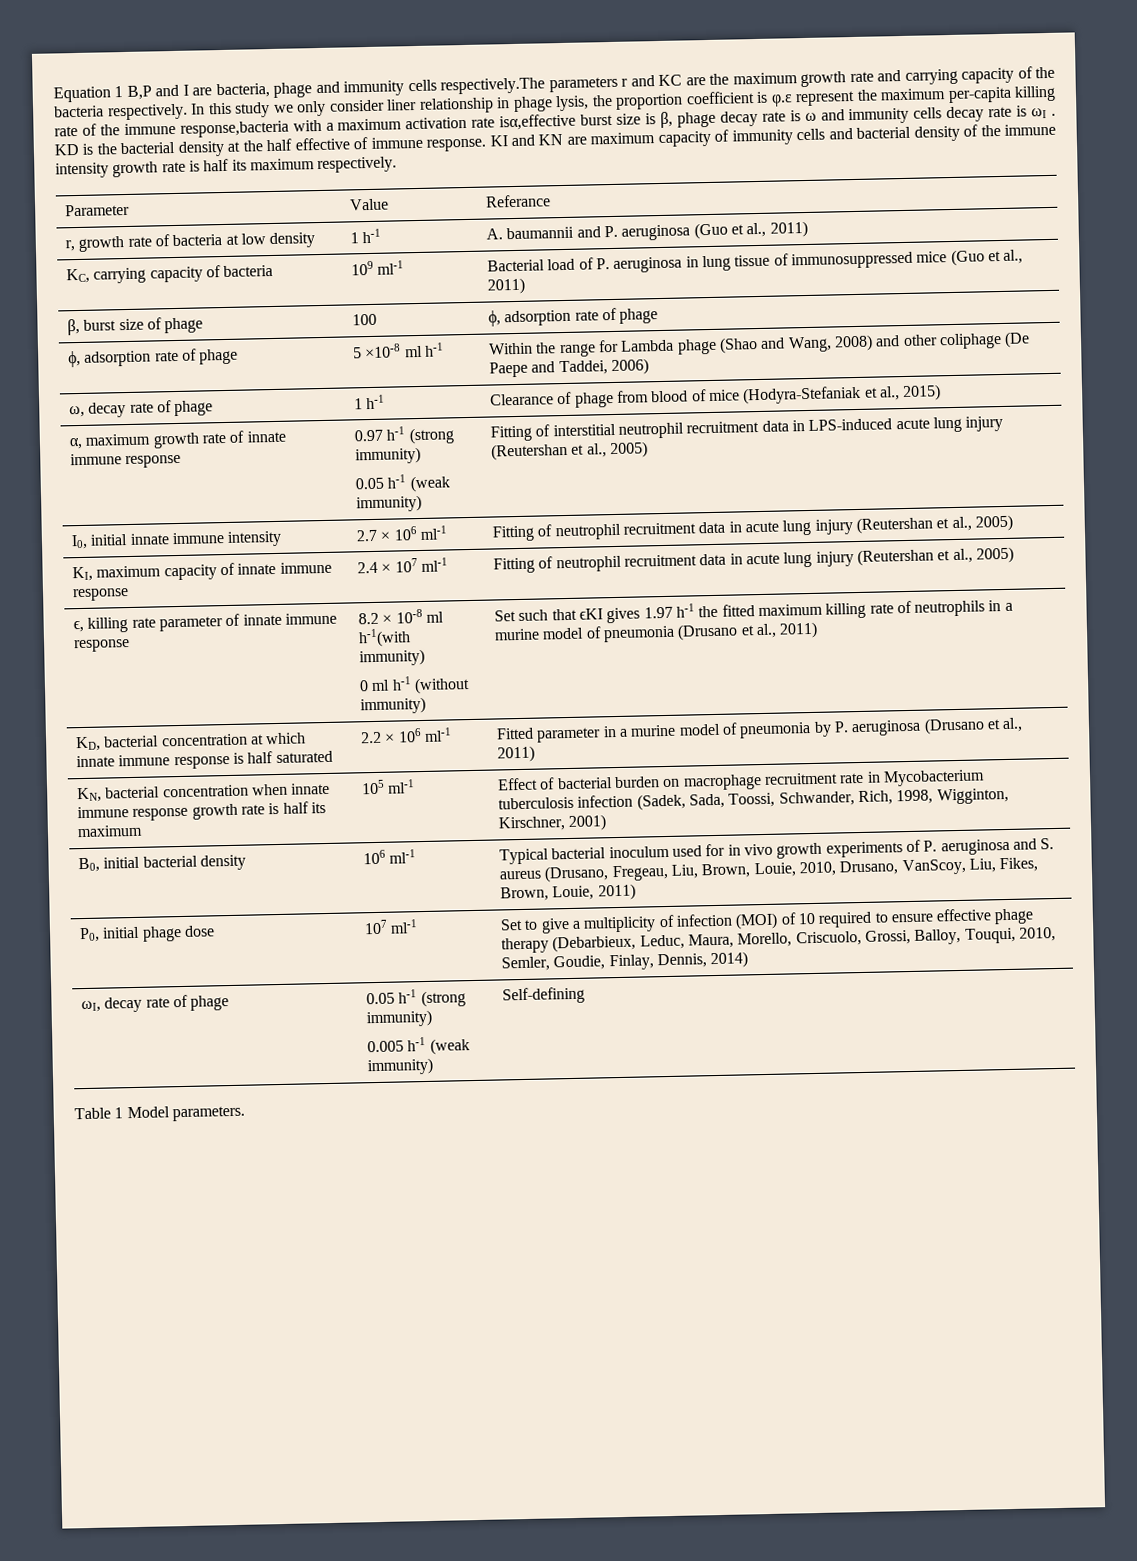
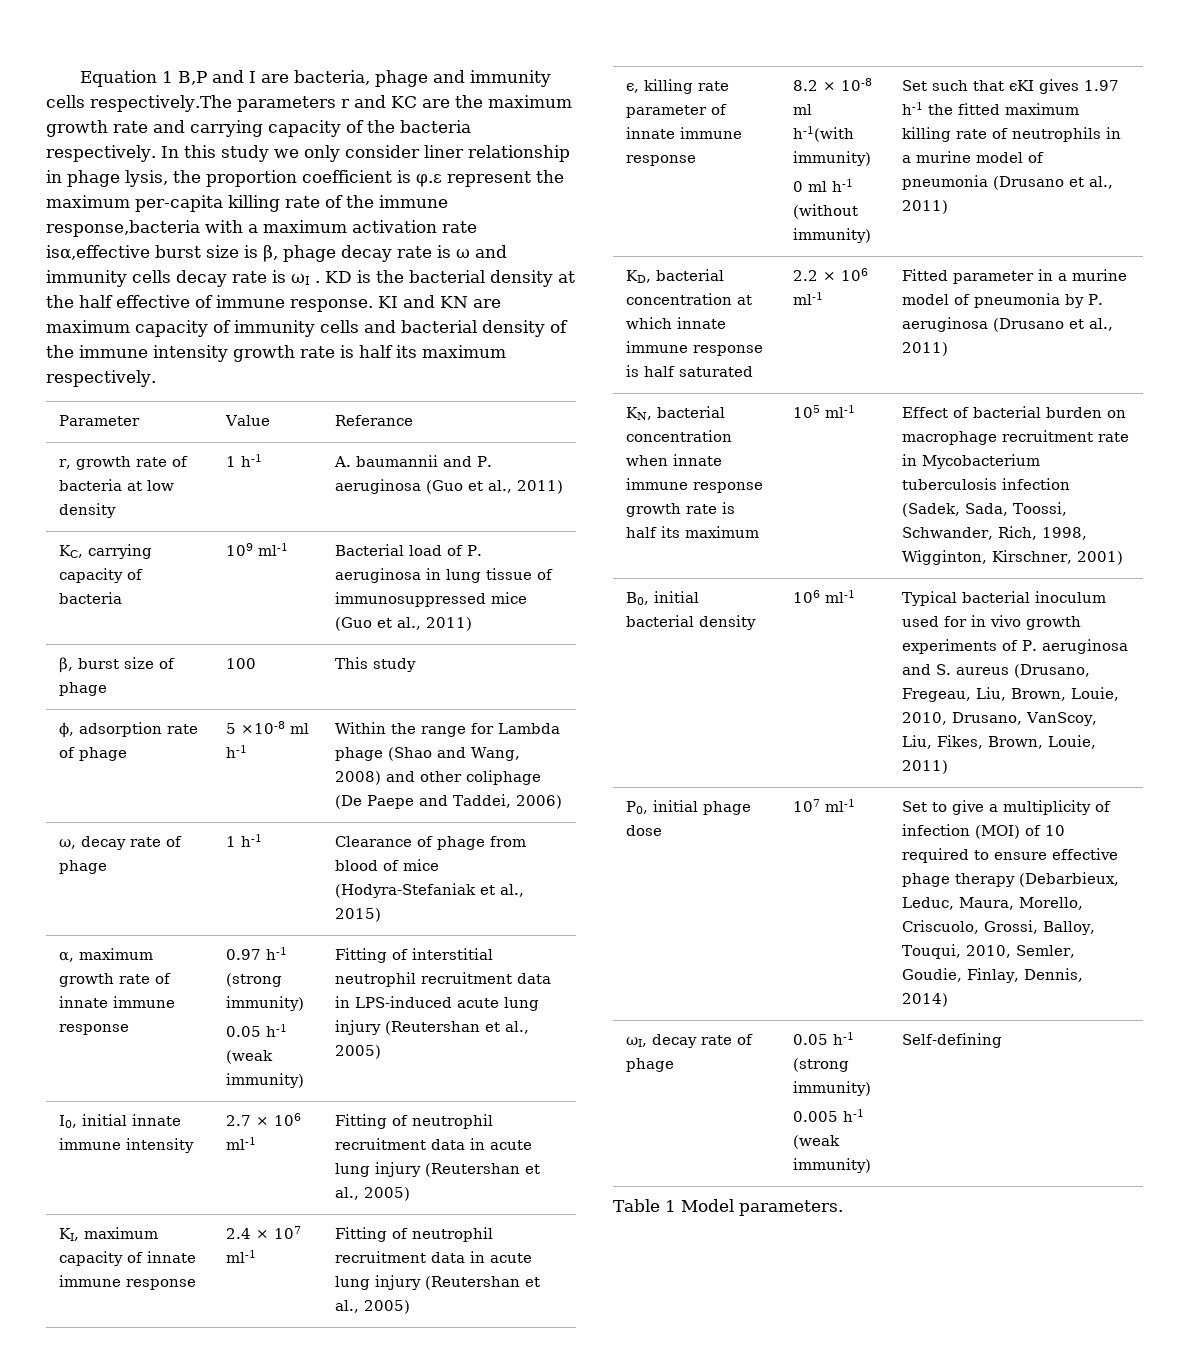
[488,307,659,327] ϕ, adsorption rate of phage -> [334,657,416,672] This study

